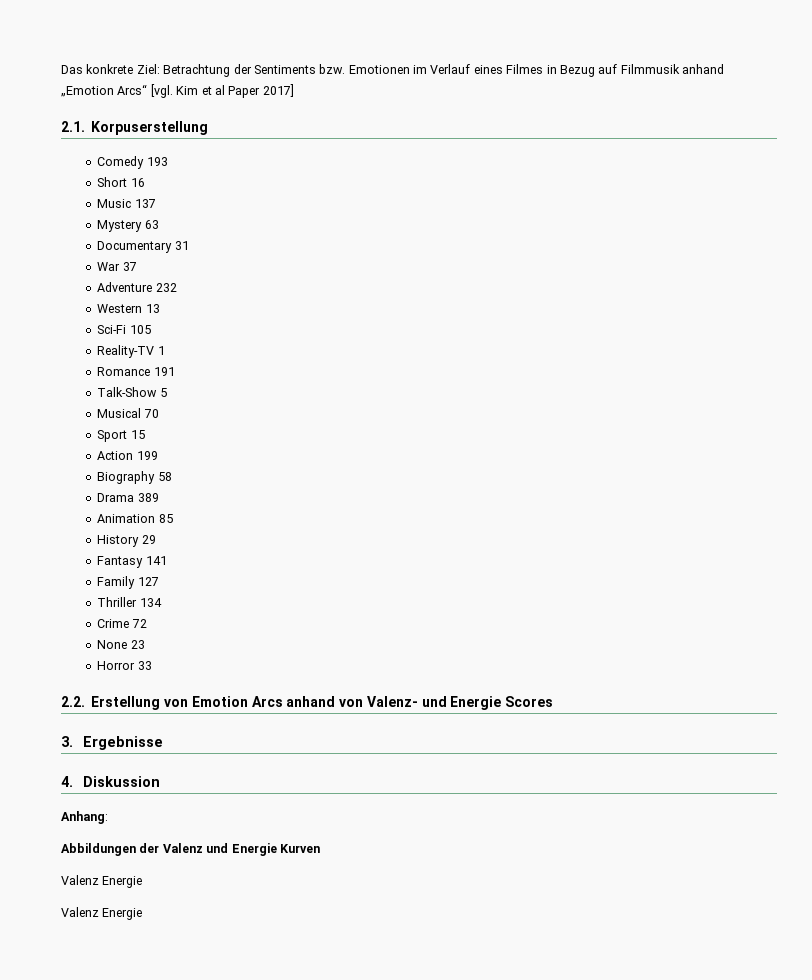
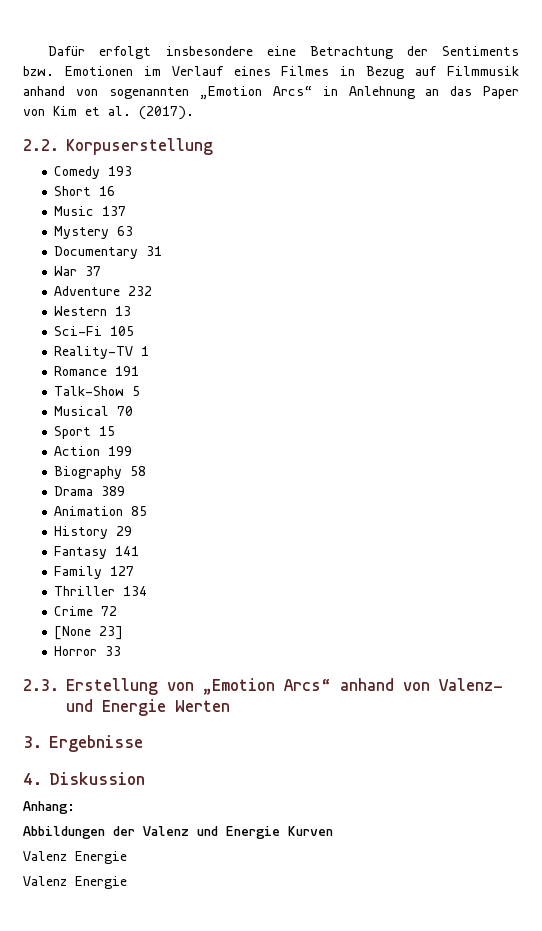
[61,64,160,74] Das konkrete Ziel: -> [48,46,296,59] Dafür erfolgt insbesondere eine
[61,84,294,98] [61,121,85,132] „Emotion Arcs“ [vgl. Kim et al Paper 2017] // 2.1. -> [75,86,519,100] [23,106,194,120] [23,139,59,151] von sogenannten „Emotion Arcs“ in Anlehnung an das Paper von Kim et al. (2017). // 2.2.
[97,640,145,649] None 23 -> [54,626,124,640] [None 23]
[61,696,85,707] 2.2. -> [23,679,59,691] 2.3.
[191,696,283,707] Emotion Arcs -> [203,678,331,695] „Emotion Arcs“
[505,696,554,707] Scores -> [175,700,230,712] Werten

